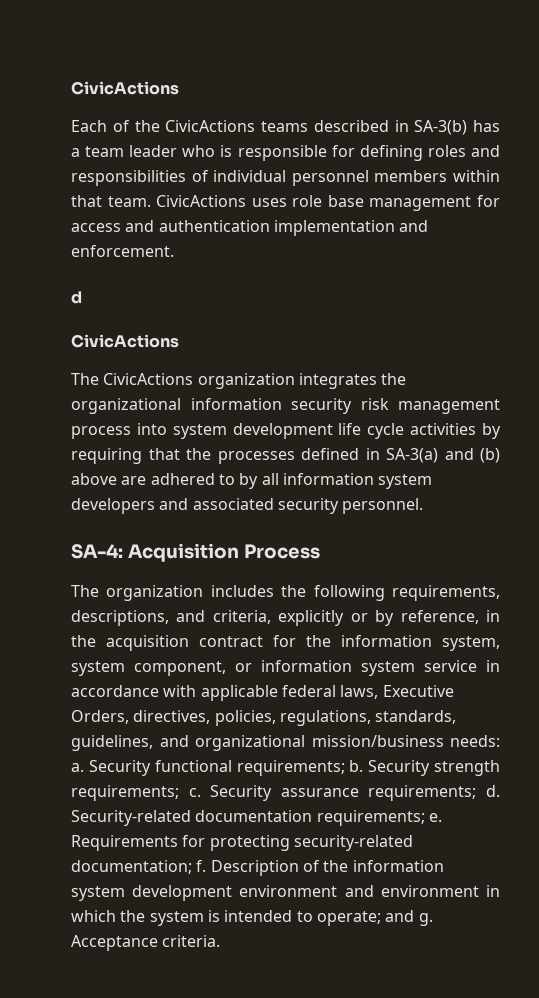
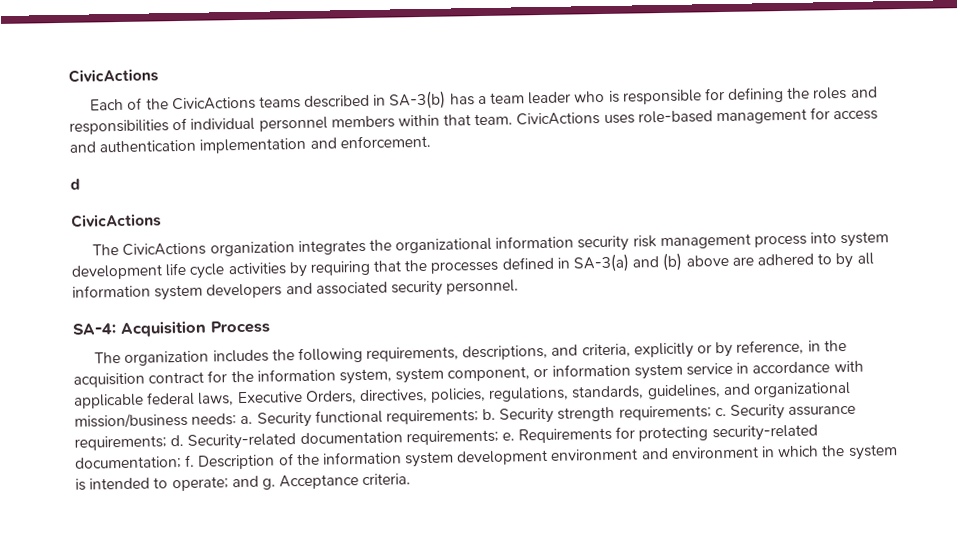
(423, 153) none -> [787,87,811,99] the
[292,195,364,207] role base -> [637,110,713,124] role-based

